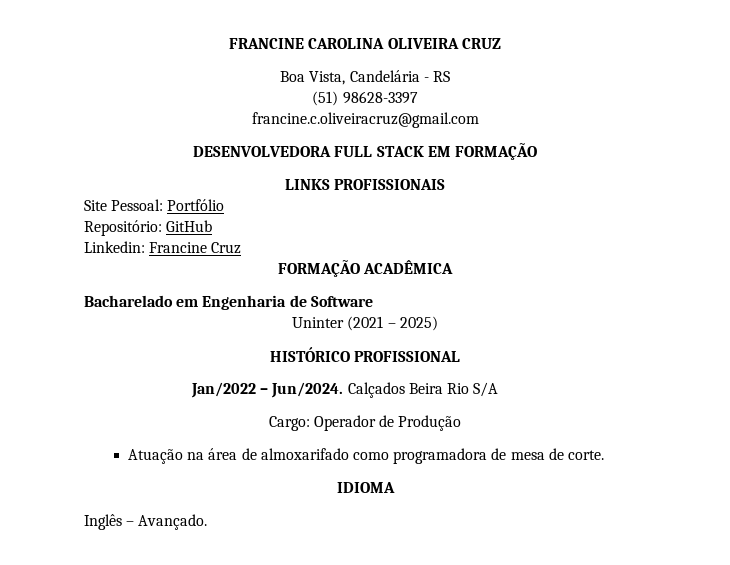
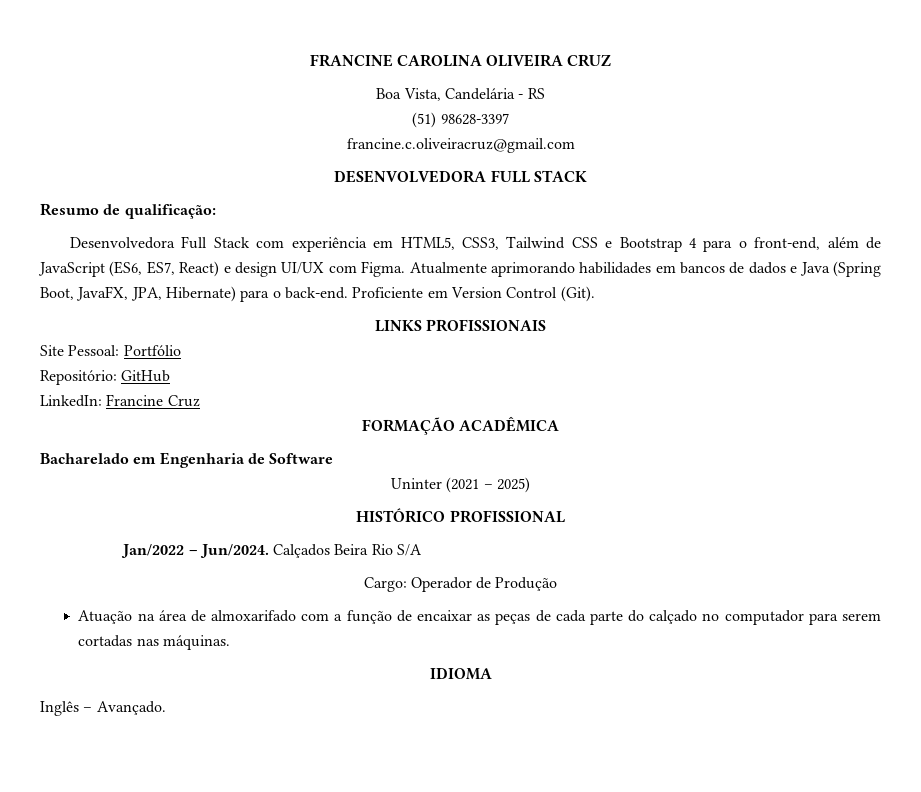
[427,143,537,160] EM FORMAÇÃO -> [40,203,216,219] [70,236,882,252] [38,261,882,277] [40,286,595,302] // Resumo de qualificação: // Desenvolvedora Full Stack com experiência em HTML5, CSS3, Tailwind CSS e Bootstrap 4 para o front-end, além de JavaScript (ES6, ES7, React) e design UI/UX com Figma. Atualmente aprimorando habilidades em bancos de dados e Java (Spring Boot, JavaFX, JPA, Hibernate) para o back-end. Proficiente em Version Control (Git).
[84,241,145,253] Linkedin: -> [40,395,102,407] LinkedIn:
[352,448,604,464] como programadora de mesa de corte. -> [301,610,882,625] [78,635,231,650] com a função de encaixar as peças de cada parte do calçado no computador para serem cortadas nas máquinas.

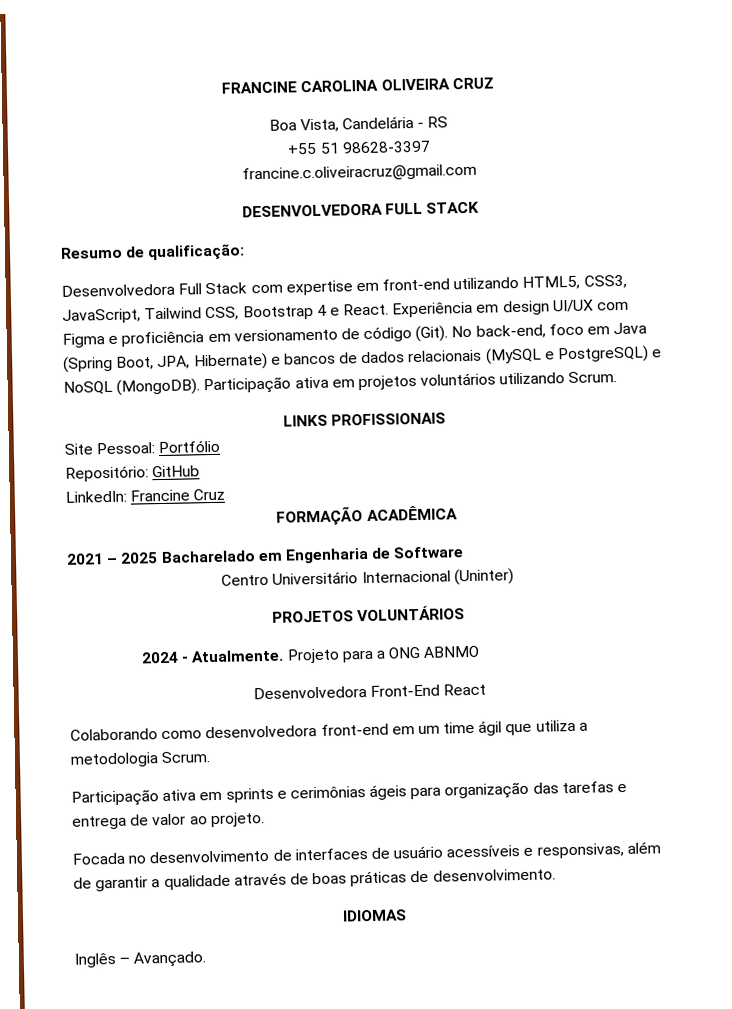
[412,112,437,128] (51) -> [287,142,340,155] +55 51
[291,236,882,252] [38,261,882,277] [40,286,595,302] experiência em HTML5, CSS3, Tailwind CSS e Bootstrap 4 para o front-end, além de JavaScript (ES6, ES7, React) e design UI/UX com Figma. Atualmente aprimorando habilidades em bancos de dados e Java (Spring Boot, JavaFX, JPA, Hibernate) para o back-end. Proficiente em Version Control (Git). -> [285,274,627,296] [62,299,630,324] [62,322,648,348] [63,345,663,373] [63,371,618,396] expertise em front-end utilizando HTML5, CSS3, JavaScript, Tailwind CSS, Bootstrap 4 e React. Experiência em design UI/UX com Figma e proficiência em versionamento de código (Git). No back-end, foco em Java (Spring Boot, JPA, Hibernate) e bancos de dados relacionais (MySQL e PostgreSQL) e NoSQL (MongoDB). Participação ativa em projetos voluntários utilizando Scrum.
(560, 424) none -> [66,552,159,565] 2021 – 2025
[391,477,530,493] [356,508,565,523] [121,544,423,558] [363,577,558,592] [78,610,882,625] [78,635,231,650] [429,667,492,680] Uninter (2021 – 2025) // HISTÓRICO PROFISSIONAL // Jan/2022 – Jun/2024. Calçados Beira Rio S/A // Cargo: Operador de Produção // Atuação na área de almoxarifado com a função de encaixar as peças de cada parte do calçado no computador para serem cortadas nas máquinas. // IDIOMA -> [221,568,514,586] [271,605,466,623] [141,645,480,664] [252,683,487,700] [70,719,588,741] [70,751,212,768] [71,781,628,807] [72,812,265,830] [72,841,661,865] [73,868,556,892] [341,909,407,922] Centro Universitário Internacional (Uninter) // PROJETOS VOLUNTÁRIOS // 2024 - Atualmente. Projeto para a ONG ABNMO // Desenvolvedora Front-End React // Colaborando como desenvolvedora front-end em um time ágil que utiliza a metodologia Scrum. // Participação ativa em sprints e cerimônias ágeis para organização das tarefas e entrega de valor ao projeto. // Focada no desenvolvimento de interfaces de usuário acessíveis e responsivas, além de garantir a qualidade através de boas práticas de desenvolvimento. // IDIOMAS

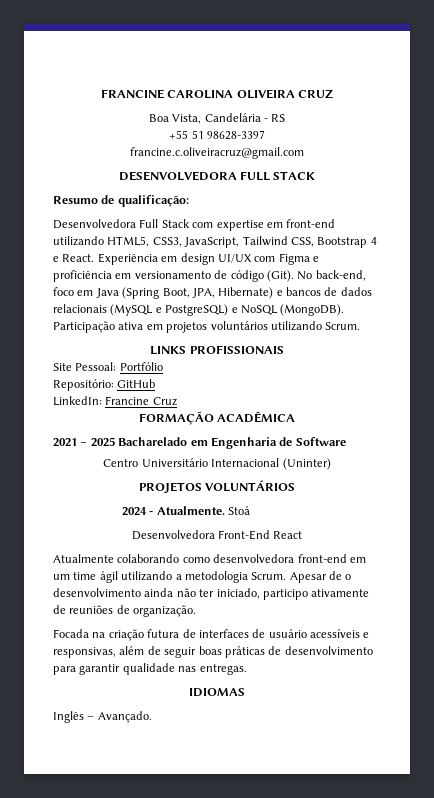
[286,645,480,664] Projeto para a ONG ABNMO -> [227,506,250,515] Stoá
[70,728,158,741] Colaborando -> [53,554,180,563] Atualmente colaborando
[505,719,576,736] que utiliza -> [121,571,173,581] utilizando
[71,781,628,807] [72,812,265,830] [72,849,270,865] // Participação ativa em sprints e cerimônias ágeis para organização das tarefas e entrega de valor ao projeto. // Focada no desenvolvimento -> [289,571,352,583] [53,588,370,600] [53,605,197,617] [53,629,180,641] Apesar de o desenvolvimento ainda não ter iniciado, participo ativamente de reuniões de organização. // Focada na criação futura
[95,868,556,892] garantir a qualidade através de boas práticas de desenvolvimento. -> [164,646,373,658] [53,663,247,675] seguir boas práticas de desenvolvimento para garantir qualidade nas entregas.

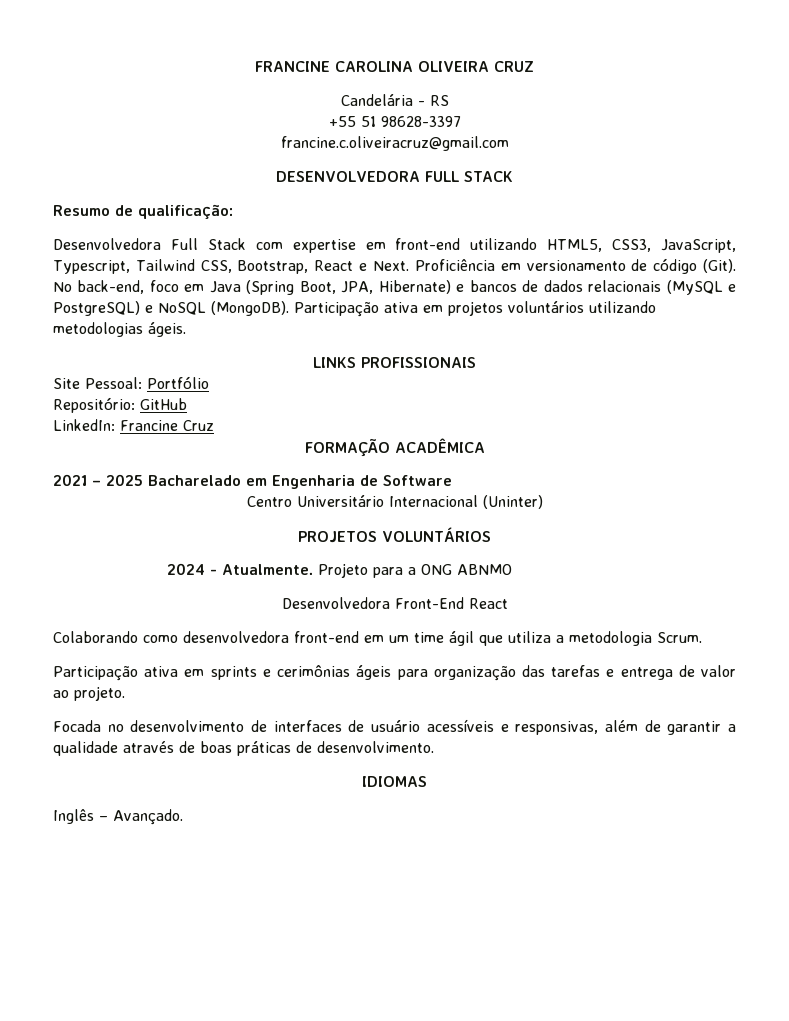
[148,114,202,124] Boa Vista, -> (534, 66) none
(240, 242) none -> [53,260,130,274] Typescript,
[317,237,377,248] [53,253,319,265] [53,270,112,282] Bootstrap 4 e React. Experiência em design UI/UX com Figma e proficiência -> [237,259,495,274] Bootstrap, React e Next. Proficiência
[325,322,361,330] Scrum. -> [53,322,186,337] metodologias ágeis.
[227,506,250,515] Stoá -> [317,563,512,578] Projeto para a ONG ABNMO
[53,554,180,563] Atualmente colaborando -> [53,631,138,643] Colaborando
[121,571,173,581] utilizando -> [479,631,551,646] que utiliza
[289,571,352,583] [53,588,370,600] [53,605,197,617] [53,629,180,641] Apesar de o desenvolvimento ainda não ter iniciado, participo ativamente de reuniões de organização. // Focada na criação futura -> [53,665,736,681] [53,686,125,701] [53,720,245,732] // Participação ativa em sprints e cerimônias ágeis para organização das tarefas e entrega de valor ao projeto. // Focada no desenvolvimento
[164,646,373,658] [53,663,247,675] seguir boas práticas de desenvolvimento para garantir qualidade nas entregas. -> [667,721,736,735] [53,741,434,756] garantir a qualidade através de boas práticas de desenvolvimento.

